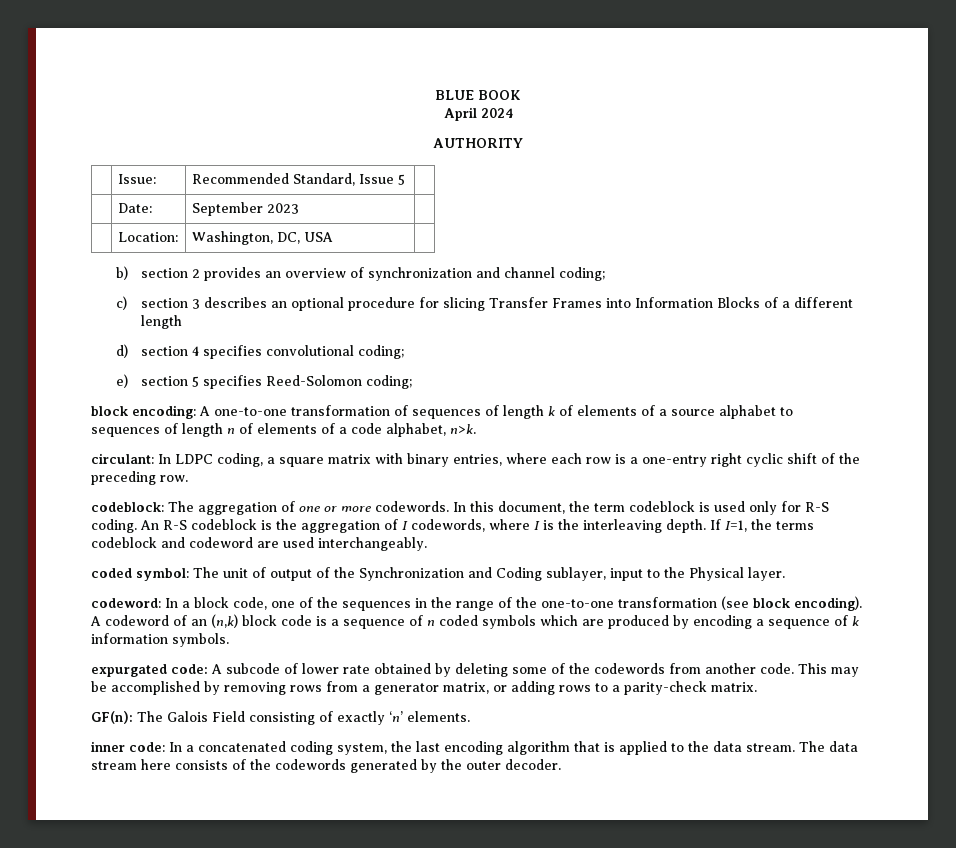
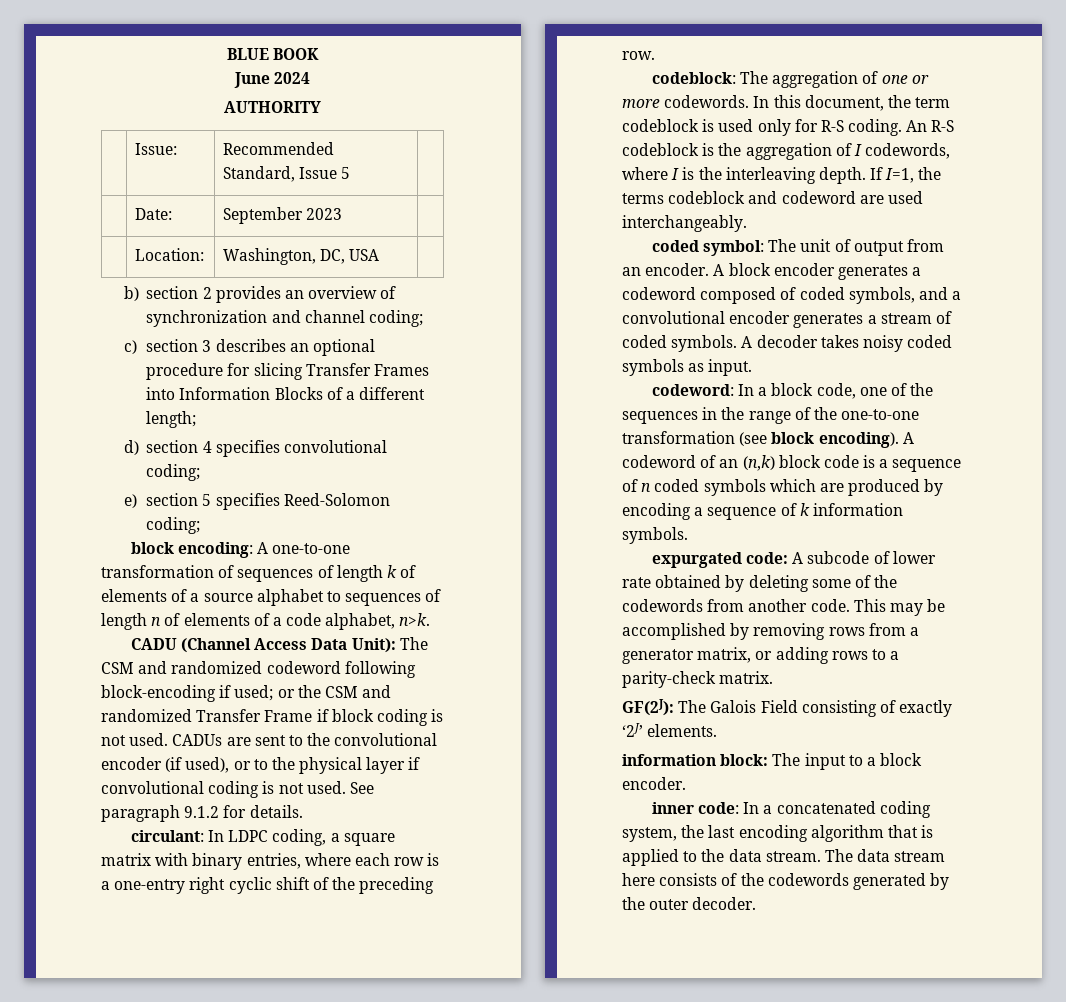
[443,107,477,121] April -> [233,72,270,88] June
[141,315,183,329] length -> [146,411,197,428] length;
(476, 429) none -> [130,637,428,653] [101,661,416,678] [101,685,392,702] [101,709,444,726] [101,733,438,746] [101,757,421,774] [101,781,374,798] [101,805,303,822] // CADU (Channel Access Data Unit): The CSM and randomized codeword following block-encoding if used; or the CSM and randomized Transfer Frame if block coding is not used. CADUs are sent to the convolutional encoder (if used), or to the physical layer if convolutional coding is not used. See paragraph 9.1.2 for details.
[316,567,785,581] of the Synchronization and Coding sublayer, input to the Physical layer. -> [907,239,945,252] [622,263,922,280] [622,287,962,304] [622,311,952,328] [622,335,953,352] [622,359,753,376] from an encoder. A block encoder generates a codeword composed of coded symbols, and a convolutional encoder generates a stream of coded symbols. A decoder takes noisy coded symbols as input.
[91,711,133,724] GF(n): -> [622,699,674,716] GF(2J):
[389,711,403,722] ‘n’ -> [622,723,643,737] ‘2J’
(470, 716) none -> [622,753,923,770] [622,777,686,790] // information block: The input to a block encoder.

